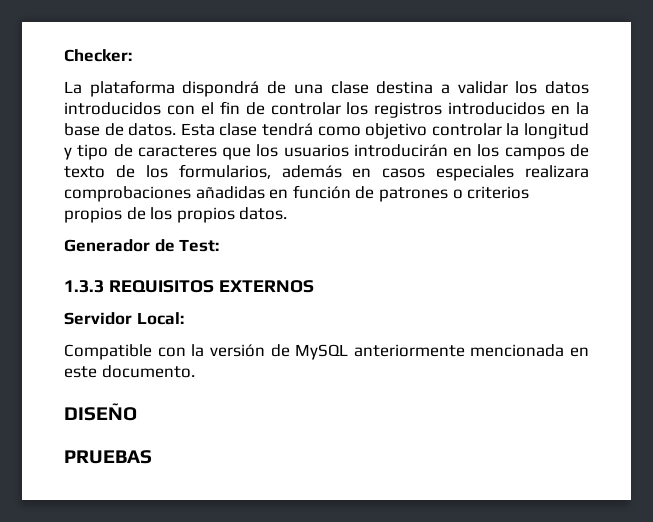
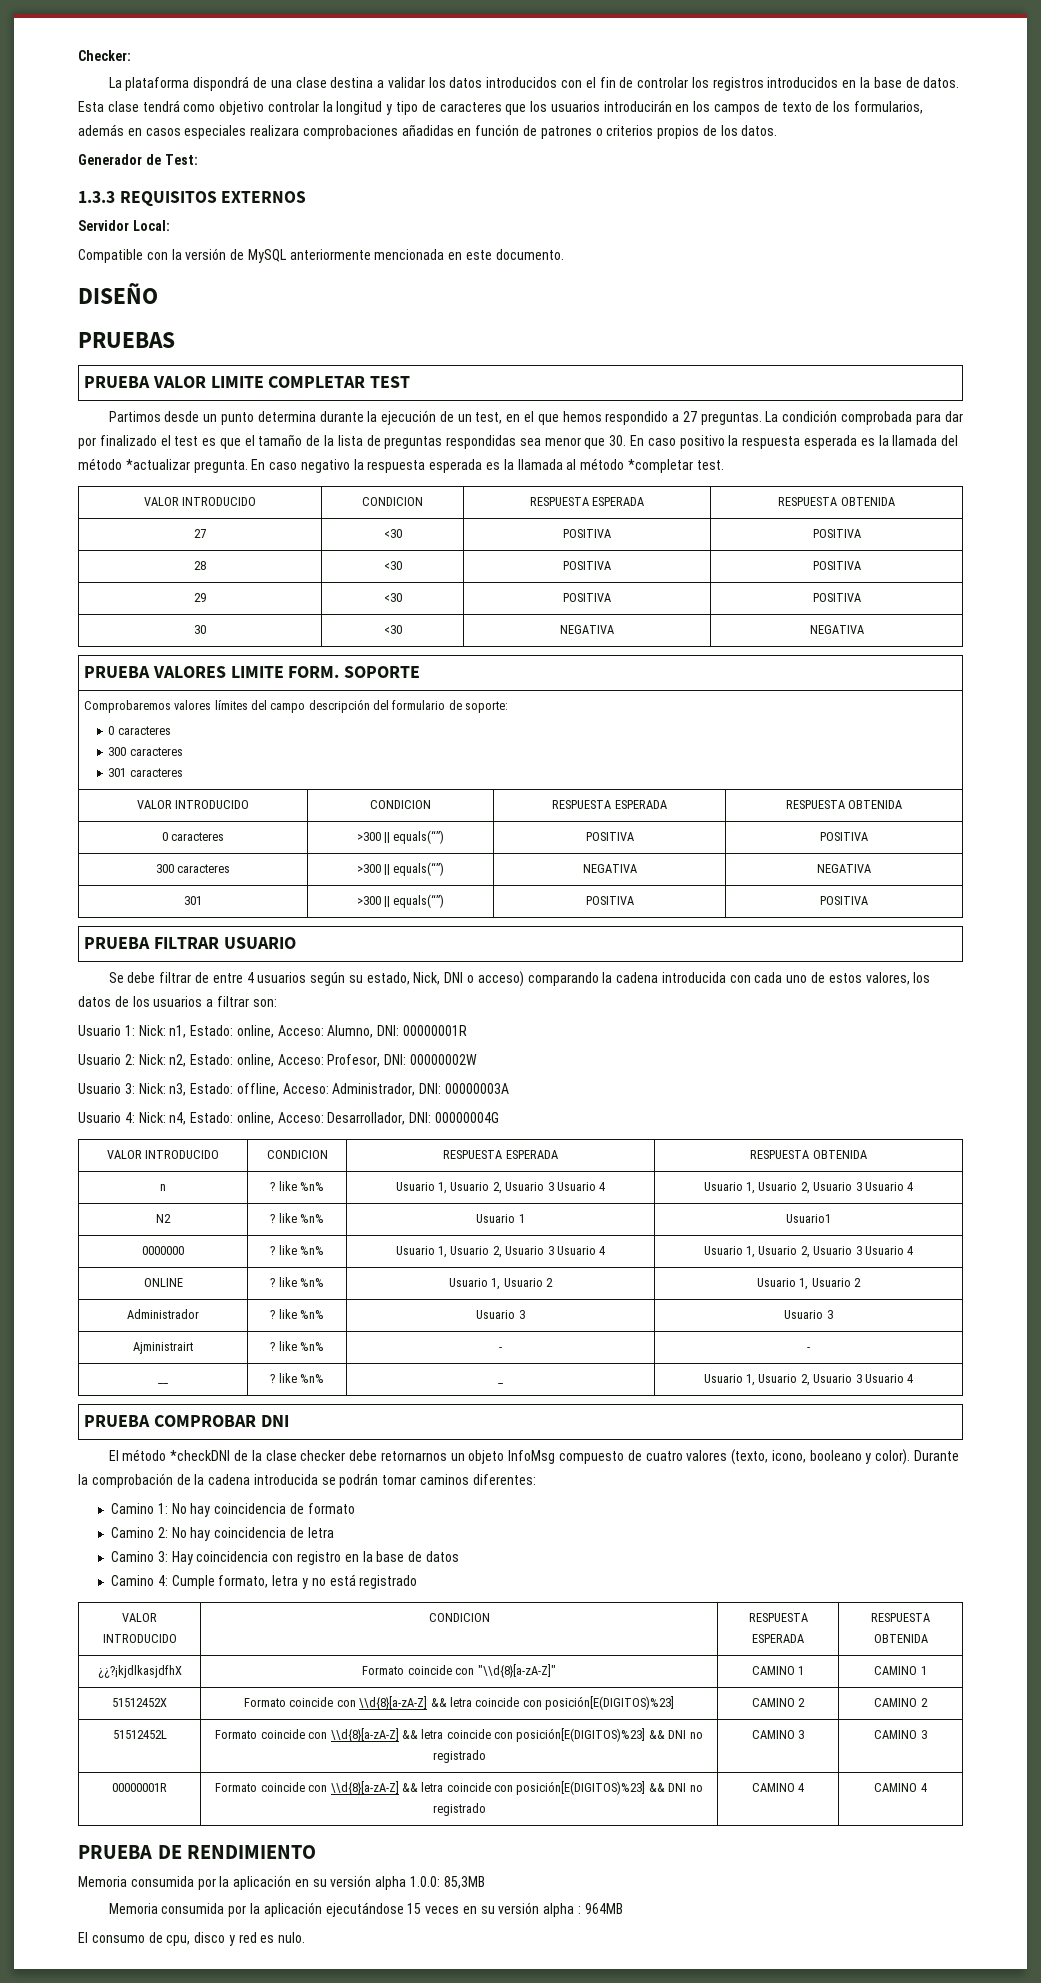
[176,207,235,223] propios -> (738, 130) none
(152, 457) none -> [83,376,411,388] [108,410,963,425] [78,434,959,449] [78,458,724,473] [143,497,257,506] [362,497,423,506] [529,497,645,506] [778,497,895,506] [194,529,206,538] [383,529,402,538] [563,529,611,538] [812,529,861,538] [194,561,206,570] [383,561,402,570] [563,561,611,570] [812,561,861,570] [194,593,206,602] [383,593,402,602] [563,593,611,602] [812,593,861,602] [194,625,206,634] [383,625,402,634] [560,625,614,634] [809,625,864,634] [83,666,421,678] [83,699,509,713] [108,726,171,735] [108,747,183,756] [108,768,183,777] [136,800,250,809] [370,800,431,809] [552,800,667,809] [785,800,903,809] [161,832,225,841] [356,830,445,844] [585,832,634,841] [820,832,868,841] [155,864,231,873] [356,862,445,876] [582,864,637,873] [817,864,871,873] [184,896,202,905] [356,894,445,908] [585,896,634,905] [820,896,868,905] [83,937,296,949] [108,971,931,987] [78,996,277,1007] [78,1025,468,1038] [78,1054,478,1067] [78,1083,510,1096] [78,1112,500,1125] [106,1150,220,1159] [266,1150,328,1159] [443,1150,558,1159] [750,1150,867,1159] [160,1184,166,1191] [270,1181,324,1191] [395,1182,606,1194] [703,1182,914,1194] [156,1214,171,1223] [270,1213,324,1223] [476,1214,525,1223] [786,1214,831,1223] [142,1246,184,1255] [270,1245,324,1255] [395,1246,606,1258] [703,1246,914,1258] [143,1278,183,1287] [270,1277,324,1287] [448,1278,554,1290] [756,1278,862,1290] [127,1309,199,1319] [270,1309,324,1319] [476,1310,525,1319] [784,1310,833,1319] [133,1342,193,1354] [270,1341,324,1351] [499,1347,502,1351] [807,1347,810,1351] [158,1383,168,1384] [270,1373,324,1383] [498,1383,503,1384] [703,1374,914,1386] [83,1415,289,1427] [108,1449,960,1465] [78,1473,536,1488] [111,1503,355,1517] [111,1527,334,1541] [111,1551,459,1565] [111,1574,418,1589] [122,1613,157,1622] [102,1634,177,1643] [428,1613,490,1622] [748,1613,808,1622] [752,1634,804,1643] [871,1613,930,1622] [873,1634,928,1643] [97,1665,182,1678] [362,1664,556,1678] [751,1666,805,1675] [874,1666,927,1675] [112,1698,167,1707] [244,1696,674,1710] [751,1698,806,1707] [874,1698,928,1707] [112,1730,167,1739] [215,1728,703,1742] [432,1750,486,1763] [751,1730,805,1739] [874,1730,927,1739] [112,1783,167,1792] [215,1781,703,1795] [432,1803,486,1816] [751,1783,805,1792] [874,1783,927,1792] [78,1845,317,1859] [78,1875,485,1890] [108,1902,623,1917] [78,1932,306,1946] // PRUEBA VALOR LIMITE COMPLETAR TEST // Partimos desde un punto determina durante la ejecución de un test, en el que hemos respondido a 27 preguntas. La condición comprobada para dar por finalizado el test es que el tamaño de la lista de preguntas respondidas sea menor que 30. En caso positivo la respuesta esperada es la llamada del método *actualizar pregunta. En caso negativo la respuesta esperada es la llamada al método *completar test. // VALOR INTRODUCIDO | CONDICION | RESPUESTA ESPERADA | RESPUESTA OBTENIDA // 27 | <30 | POSITIVA | POSITIVA // 28 | <30 | POSITIVA | POSITIVA // 29 | <30 | POSITIVA | POSITIVA // 30 | <30 | NEGATIVA | NEGATIVA // PRUEBA VALORES LIMITE FORM. SOPORTE // Comprobaremos valores límites del campo descripción del formulario de soporte: // 0 caracteres // 300 caracteres // 301 caracteres // VALOR INTRODUCIDO | CONDICION | RESPUESTA ESPERADA | RESPUESTA OBTENIDA // 0 caracteres | >300 || equals(“”) | POSITIVA | POSITIVA // 300 caracteres | >300 || equals(“”) | NEGATIVA | NEGATIVA // 301 | >300 || equals(“”) | POSITIVA | POSITIVA // PRUEBA FILTRAR USUARIO // Se debe filtrar de entre 4 usuarios según su estado, Nick, DNI o acceso) comparando la cadena introducida con cada uno de estos valores, los datos de los usuarios a filtrar son: // Usuario 1: Nick: n1, Estado: online, Acceso: Alumno, DNI: 00000001R // Usuario 2: Nick: n2, Estado: online, Acceso: Profesor, DNI: 00000002W // Usuario 3: Nick: n3, Estado: offline, Acceso: Administrador, DNI: 00000003A // Usuario 4: Nick: n4, Estado: online, Acceso: Desarrollador, DNI: 00000004G // VALOR INTRODUCIDO | CONDICION | RESPUESTA ESPERADA | RESPUESTA OBTENIDA // n | ? like %n% | Usuario 1, Usuario 2, Usuario 3 Usuario 4 | Usuario 1, Usuario 2, Usuario 3 Usuario 4 // N2 | ? like %n% | Usuario 1 | Usuario1 // 0000000 | ? like %n% | Usuario 1, Usuario 2, Usuario 3 Usuario 4 | Usuario 1, Usuario 2, Usuario 3 Usuario 4 // ONLINE | ? like %n% | Usuario 1, Usuario 2 | Usuario 1, Usuario 2 // Administrador | ? like %n% | Usuario 3 | Usuario 3 // Ajministrairt | ? like %n% | - | - // __ | ? like %n% | _ | Usuario 1, Usuario 2, Usuario 3 Usuario 4 // PRUEBA COMPROBAR DNI // El método *checkDNI de la clase checker debe retornarnos un objeto InfoMsg compuesto de cuatro valores (texto, icono, booleano y color). Durante la comprobación de la cadena introducida se podrán tomar caminos diferentes: // Camino 1: No hay coincidencia de formato // Camino 2: No hay coincidencia de letra // Camino 3: Hay coincidencia con registro en la base de datos // Camino 4: Cumple formato, letra y no está registrado // VALOR INTRODUCIDO | CONDICION | RESPUESTA ESPERADA | RESPUESTA OBTENIDA // ¿¿?¡kjdlkasjdfhX | Formato coincide con "\\d{8}[a-zA-Z]" | CAMINO 1 | CAMINO 1 // 51512452X | Formato coincide con \\d{8}[a-zA-Z] && letra coincide con posición[E(DIGITOS)%23] | CAMINO 2 | CAMINO 2 // 51512452L | Formato coincide con \\d{8}[a-zA-Z] && letra coincide con posición[E(DIGITOS)%23] && DNI no registrado | CAMINO 3 | CAMINO 3 // 00000001R | Formato coincide con \\d{8}[a-zA-Z] && letra coincide con posición[E(DIGITOS)%23] && DNI no registrado | CAMINO 4 | CAMINO 4 // PRUEBA DE RENDIMIENTO // Memoria consumida por la aplicación en su versión alpha 1.0.0: 85,3MB // Memoria consumida por la aplicación ejecutándose 15 veces en su versión alpha : 964MB // El consumo de cpu, disco y red es nulo.

